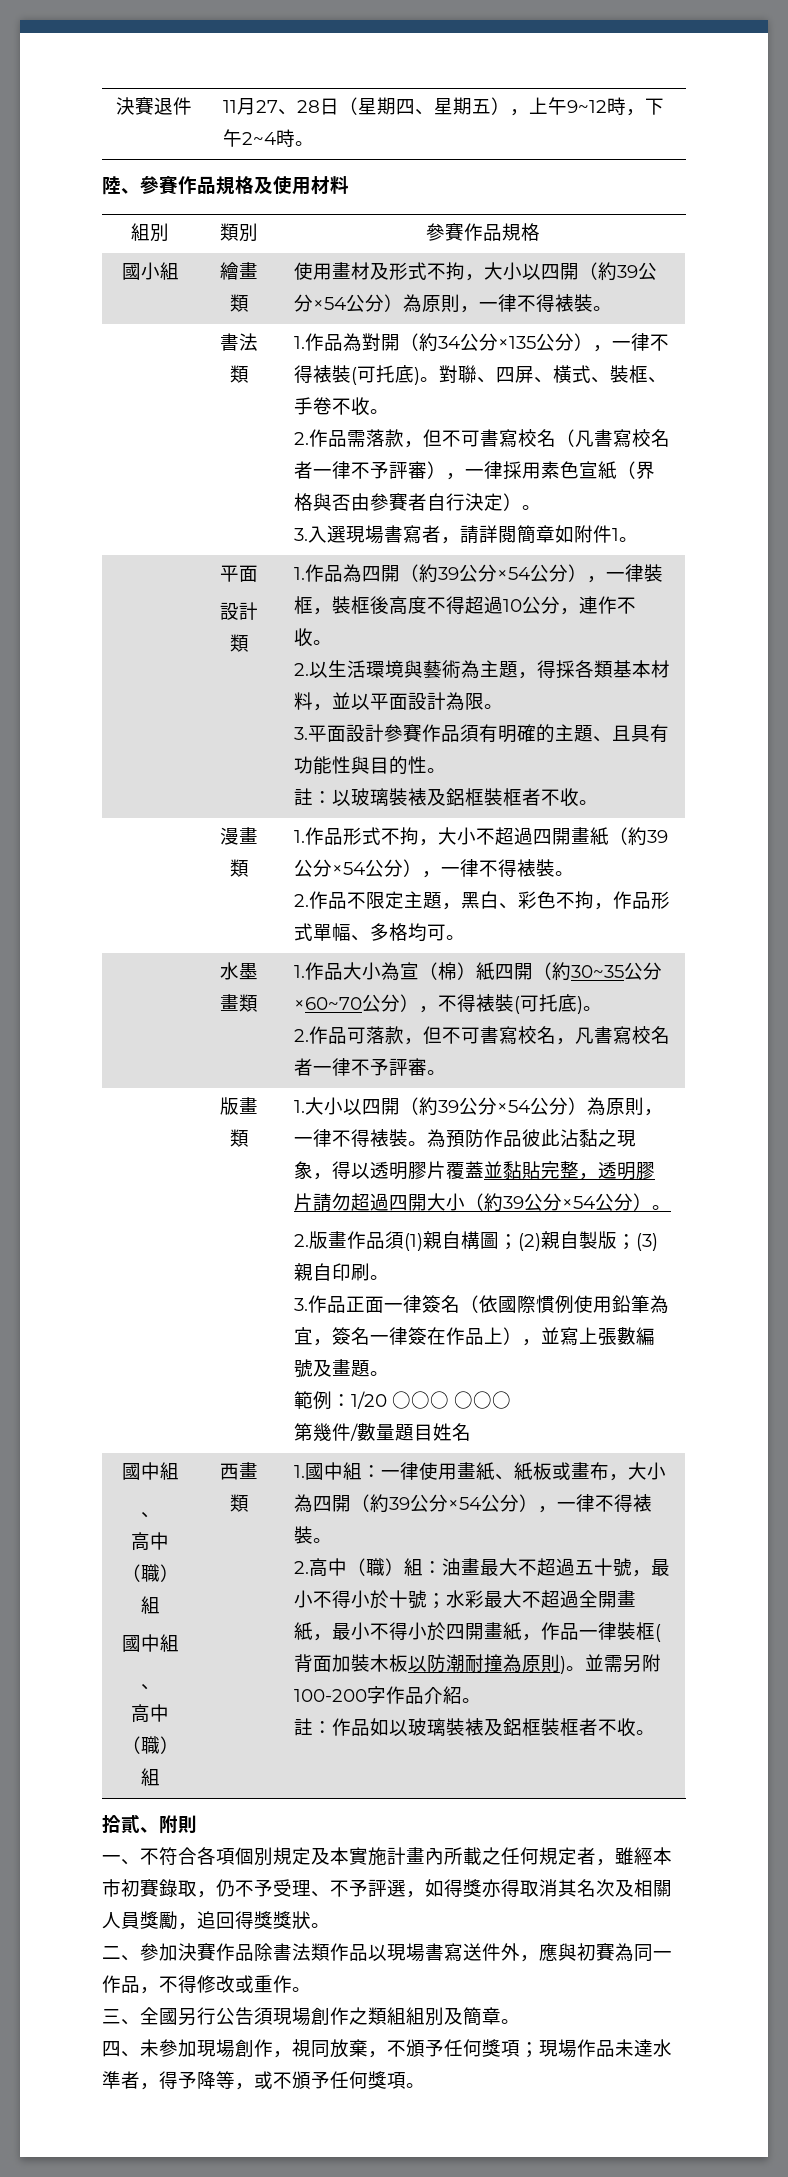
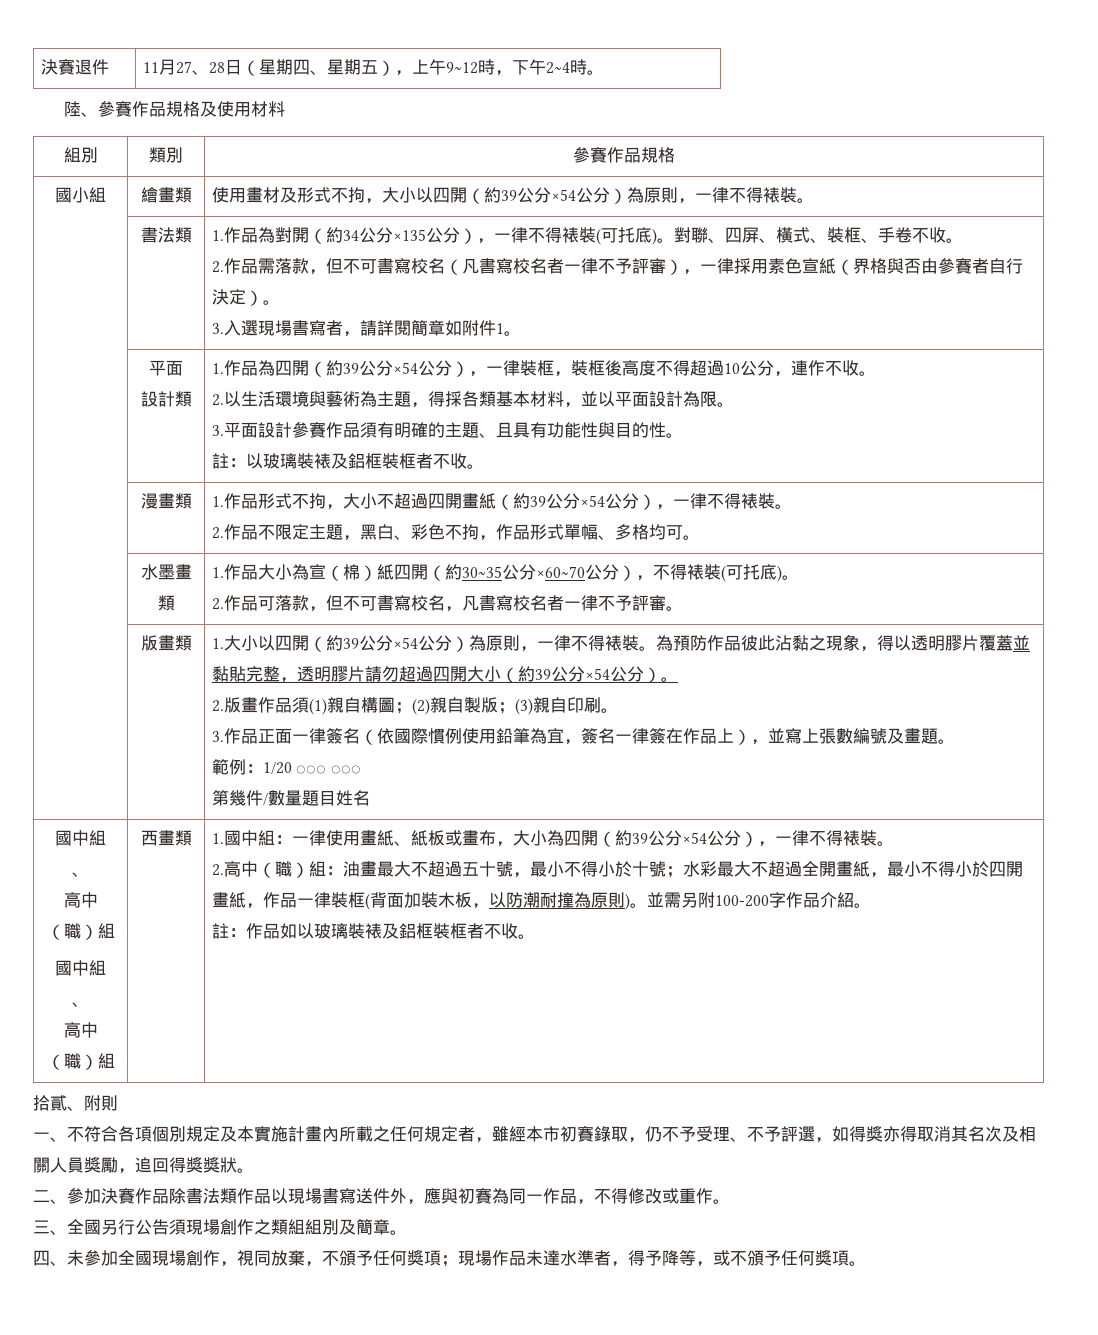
(409, 1663) none -> [471,903,489,909] ，
(197, 2048) none -> [118,1250,152,1266] 全國

